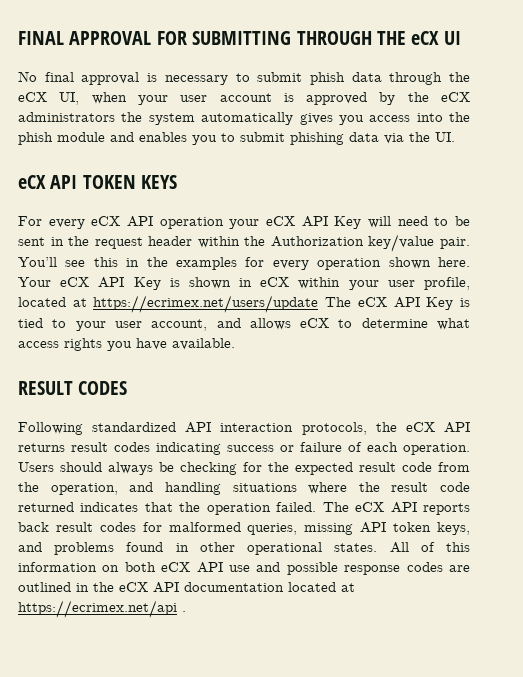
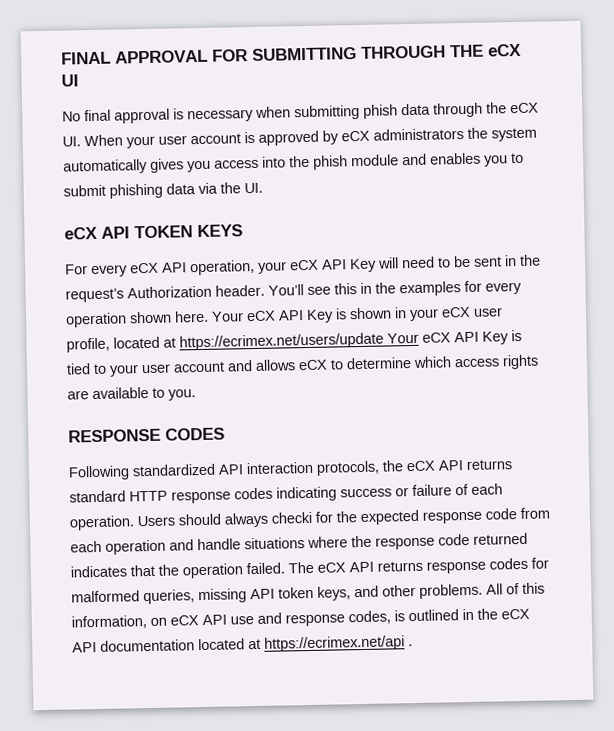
[235,72,303,82] to submit -> [255,104,360,121] when submitting
[59,92,127,105] UI, when -> [62,134,123,147] UI. When
[407,92,429,102] the -> (339, 137) none
[159,217,224,229] operation -> [190,259,255,276] operation,
[94,234,470,252] request header within the Authorization key/value pair. -> [65,284,265,303] request’s Authorization header.
[260,277,379,290] eCX within your -> [409,306,471,322] your eCX
[325,297,352,307] The -> [387,332,419,344] Your
[151,319,208,331] account, -> [173,361,225,373] account
[437,318,471,330] what -> [413,356,452,368] which
[107,338,235,351] [18,381,73,395] you have available. // RESULT -> [67,386,196,401] [68,428,161,443] are available to you. // RESPONSE
[71,442,108,452] result -> [69,490,231,504] standard HTTP response
[159,462,237,475] be checking -> [271,511,312,524] checki
[359,462,396,472] result -> [422,510,482,524] response
[18,482,221,495] the operation, and handling -> [70,538,241,555] each operation and handle
[391,482,429,492] result -> [375,536,435,550] response
[423,503,471,515] [18,522,93,532] reports back result -> [377,560,486,574] returns response
[54,542,471,555] [18,562,470,575] problems found in other operational states. All of this information on both eCX API use and possible response codes are -> [382,582,545,599] [71,610,405,630] other problems. All of this information, on eCX API use and response codes, is

